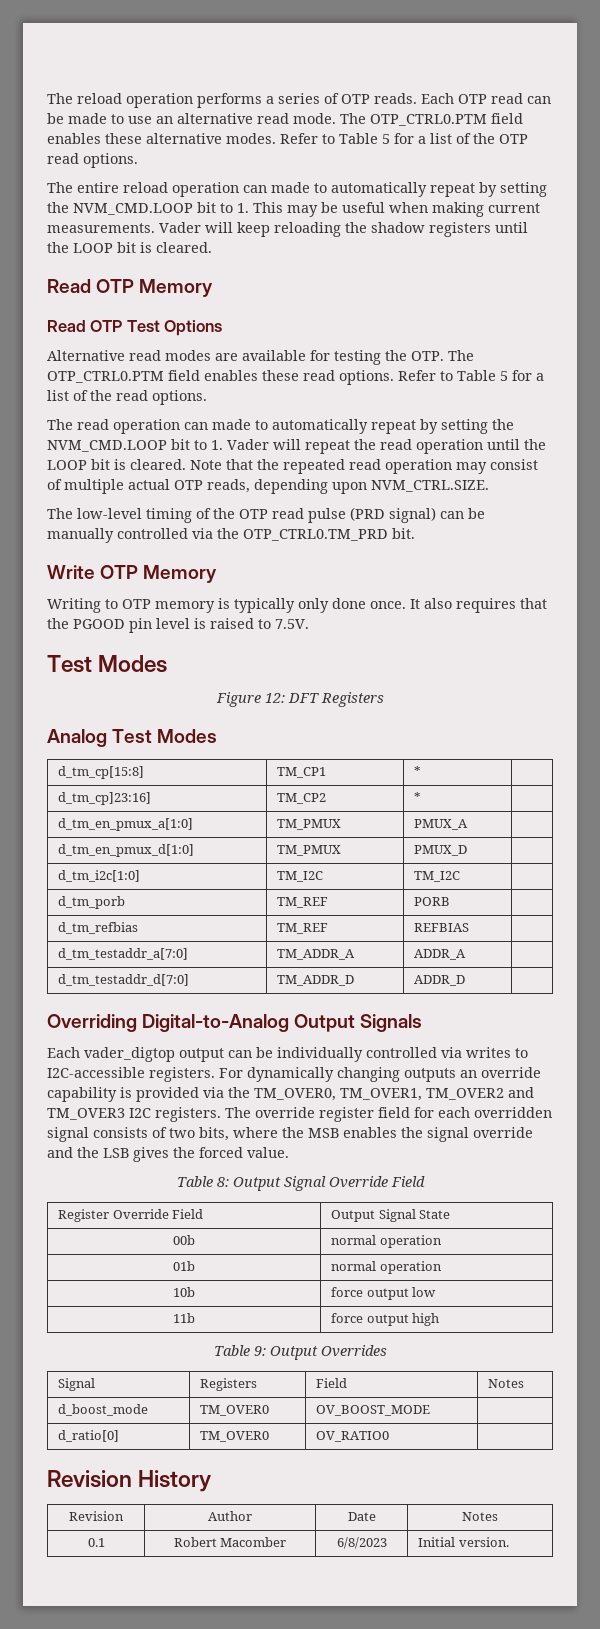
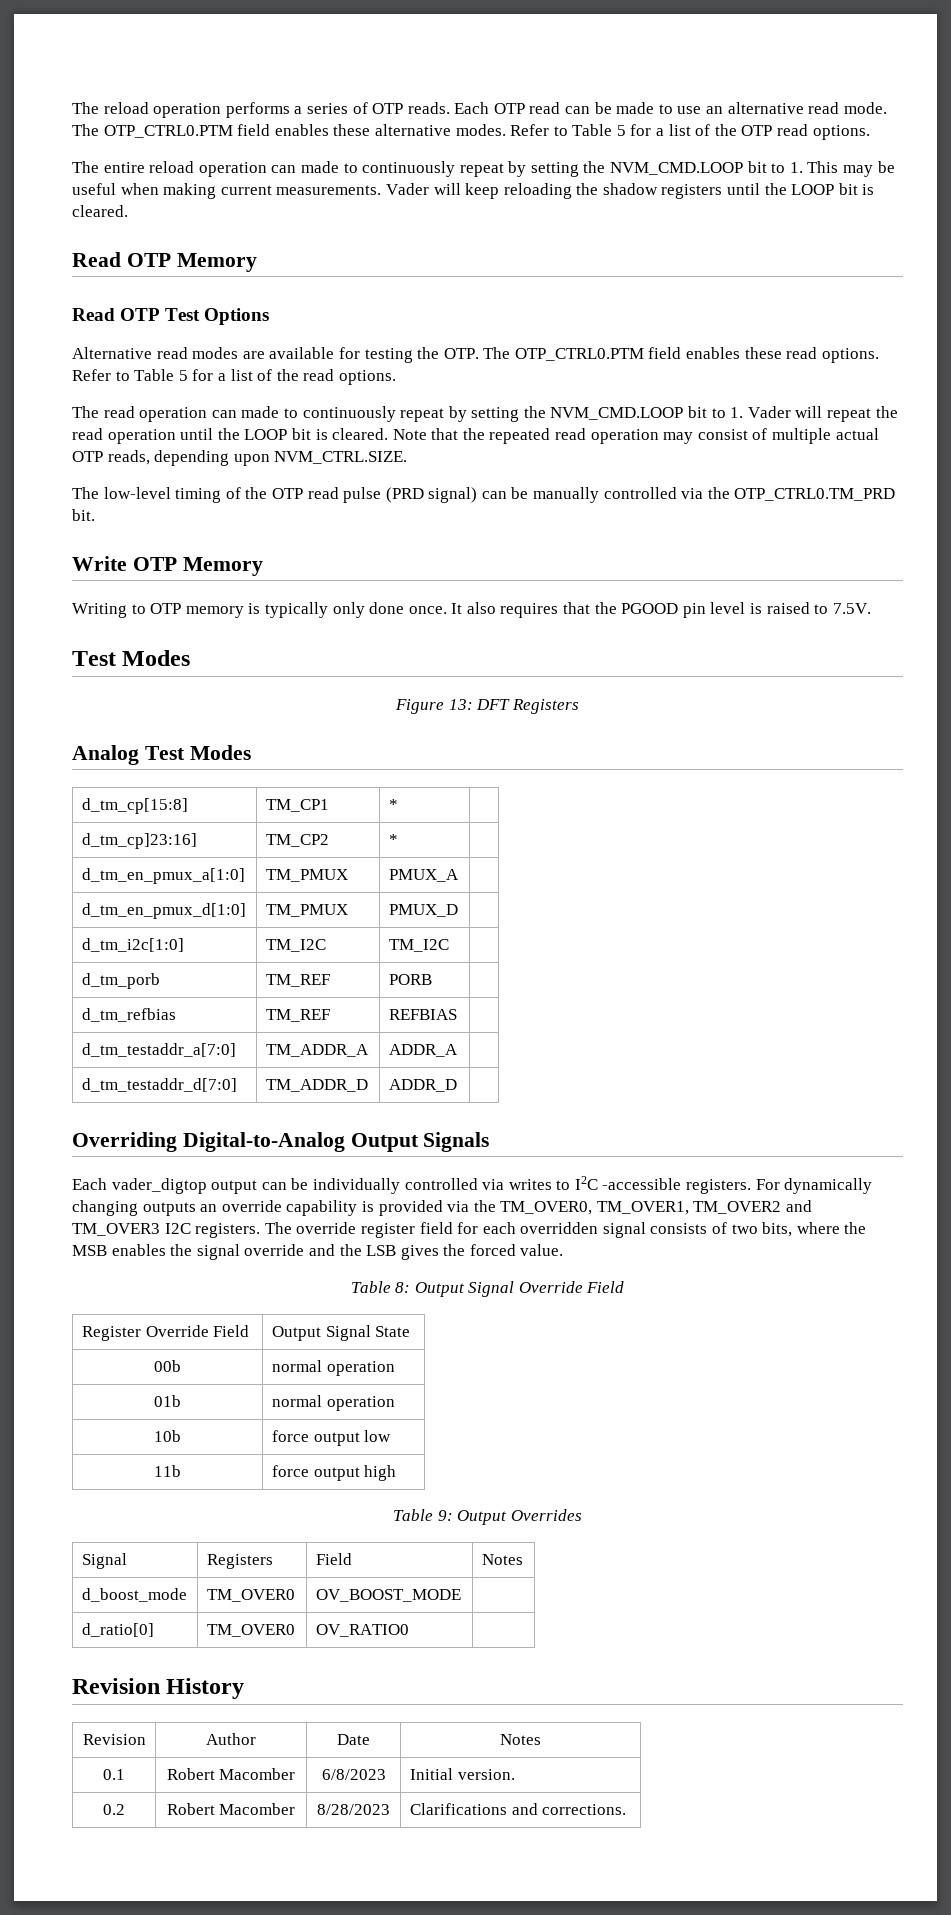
[331,182,427,197] automatically -> [362,161,456,177] continuously
[272,419,368,434] automatically -> [302,406,396,422] continuously
[264,693,285,703] 12: -> [448,699,473,710] 13:
[47,1067,145,1078] I2C-accessible -> [574,1176,682,1190] I2C -accessible
(509, 1542) none -> [103,1804,125,1815] [166,1803,296,1815] [317,1804,390,1815] [409,1803,627,1815] // 0.2 | Robert Macomber | 8/28/2023 | Clarifications and corrections.

